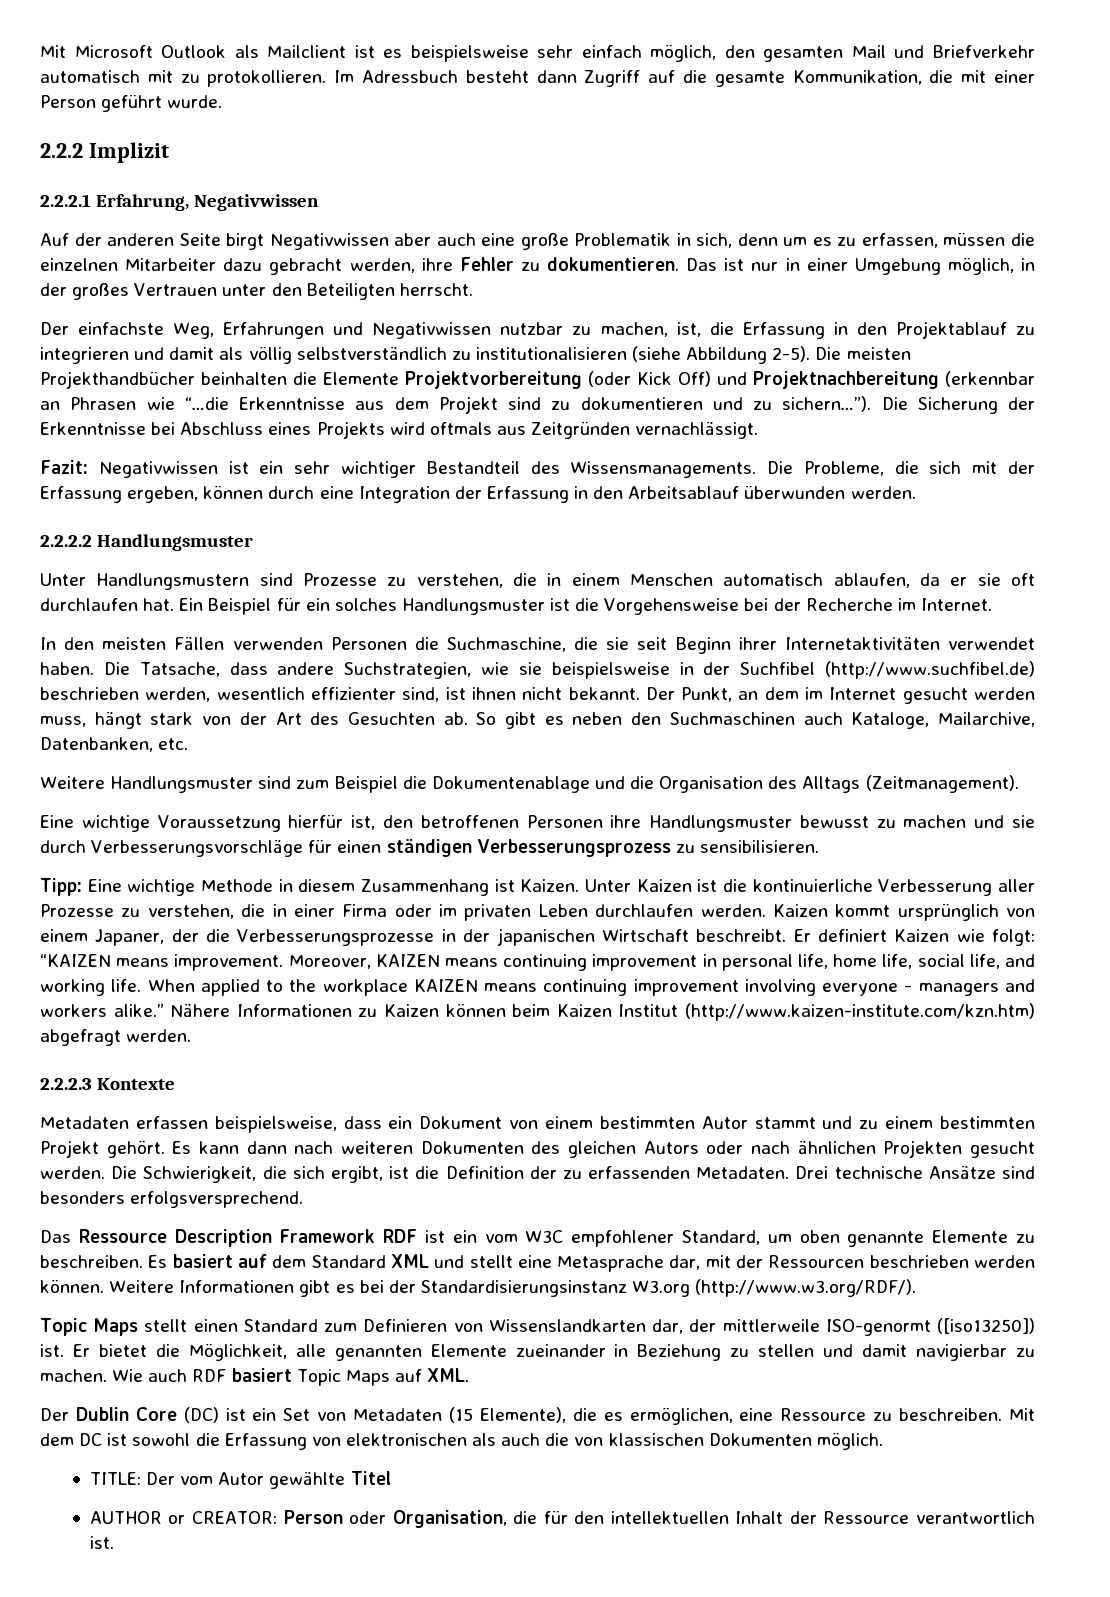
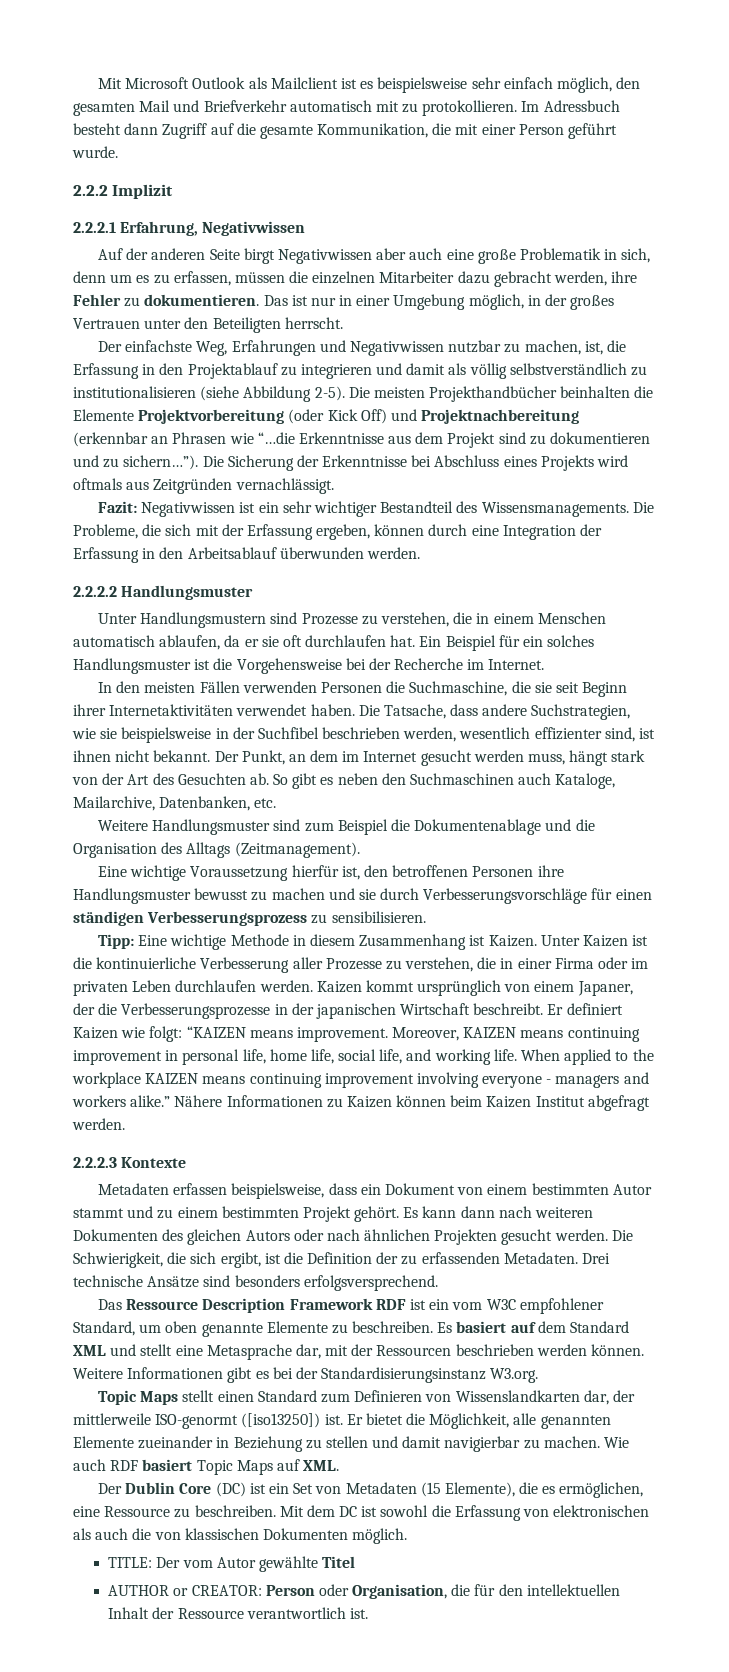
[825,661,1036,679] (http://www.suchfibel.de) -> (319, 733) none
[685,1003,1036,1021] (http://www.kaizen-institute.com/kzn.htm) -> (585, 1101) none
[632,1279,917,1297] W3.org (http://www.w3.org/RDF/). -> [490,1368,539,1383] W3.org.

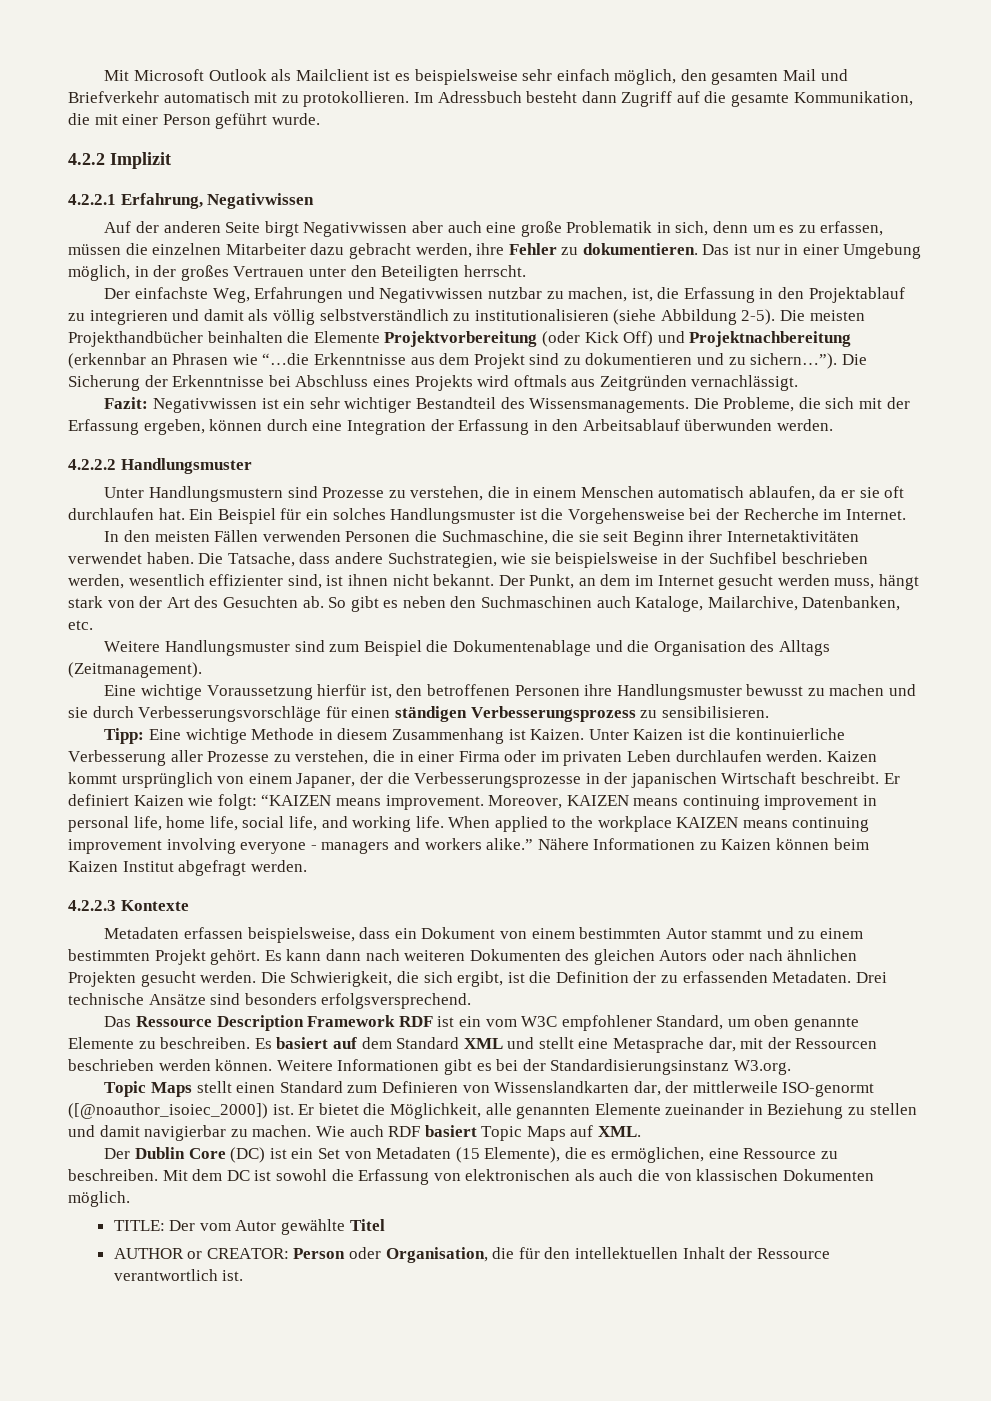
[73,185,108,196] 2.2.2 -> [68,153,105,165] 4.2.2
[73,222,116,233] 2.2.2.1 -> [68,194,116,205] 4.2.2.1
[73,586,117,597] 2.2.2.2 -> [68,459,116,470] 4.2.2.2
[73,1157,117,1168] 2.2.2.3 -> [68,900,116,911] 4.2.2.3
[241,1413,321,1428] ([iso13250]) -> [68,1103,268,1119] ([@noauthor_isoiec_2000])

